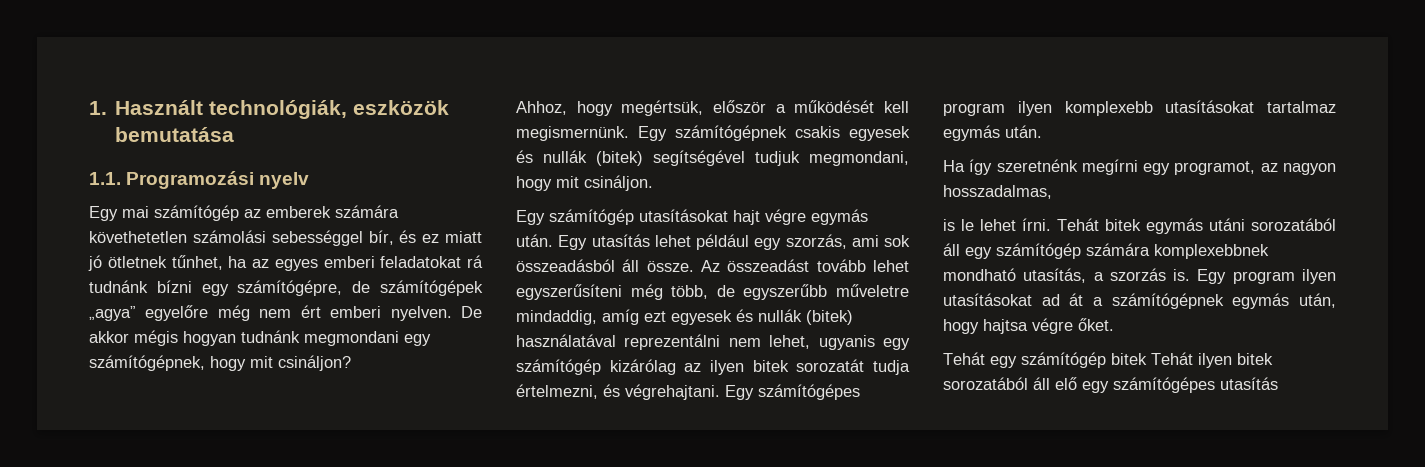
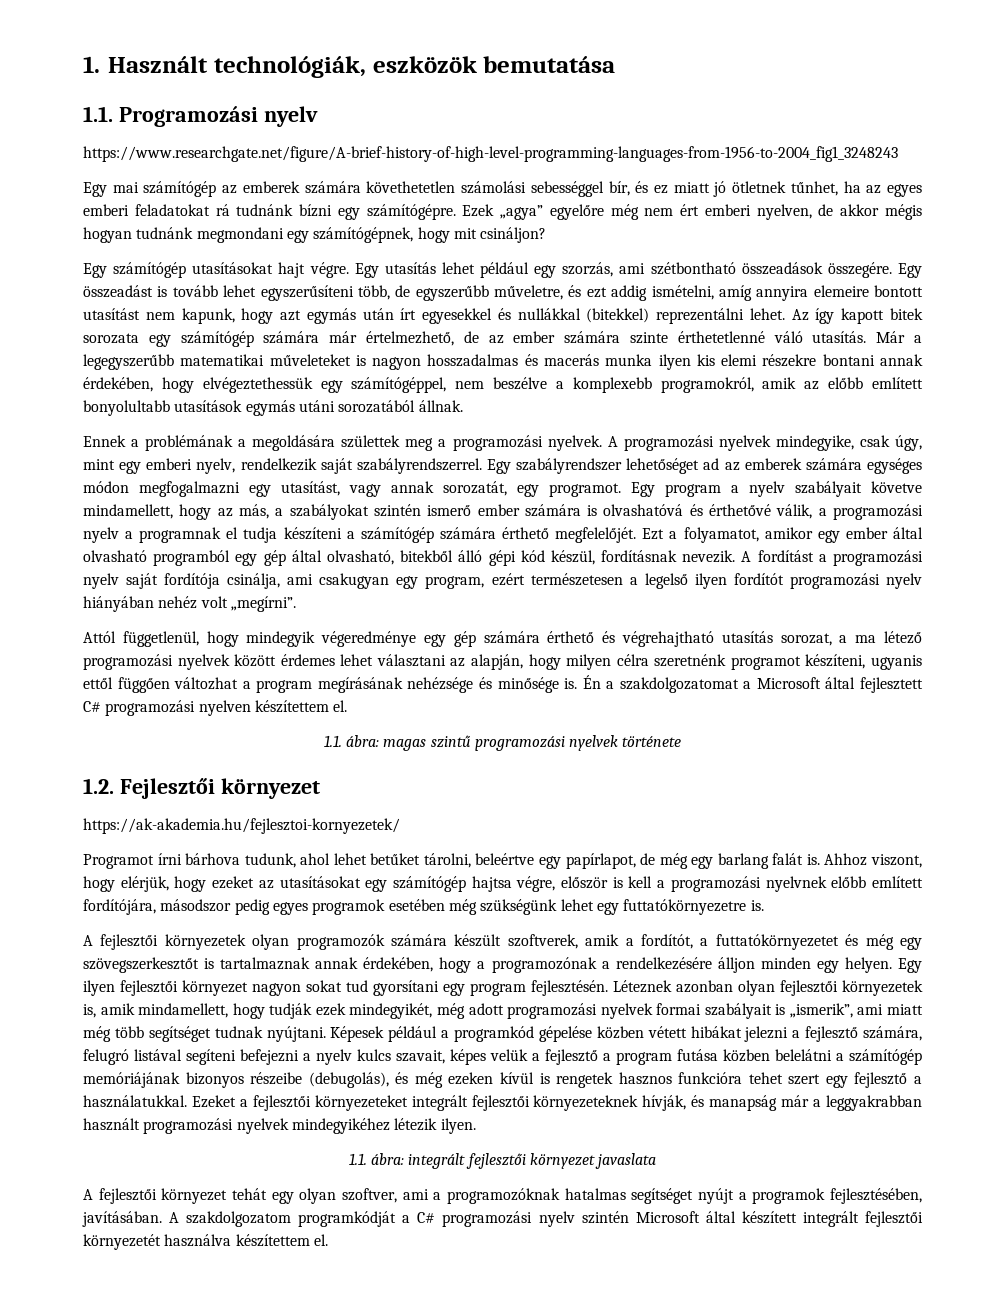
(310, 180) none -> [83,146,898,162] // https://www.researchgate.net/figure/A-brief-history-of-high-level-programming-languages-from-1956-to-2004_fig1_3248243
[237,280,483,296] számítógépre, de számítógépek -> [366,204,495,220] számítógépre. Ezek
[390,306,482,321] nyelven. De -> [756,204,834,220] nyelven, de
[516,100,909,116] [516,125,910,141] [516,150,909,166] [516,175,653,191] // Ahhoz, hogy megértsük, először a működését kell megismernünk. Egy számítógépnek csakis egyesek és nullák (bitek) segítségével tudjuk megmondani, hogy mit csináljon. -> (547, 235) none
[765,209,868,225] [516,234,553,247] végre egymás után. -> [309,262,349,278] végre.
[884,235,910,247] [516,259,810,272] sok összeadásból áll össze. Az összeadást -> [650,262,922,278] [83,285,168,298] szétbontható összeadások összegére. Egy összeadást is
[630,284,663,300] még -> (354, 293) none
[836,284,909,297] [516,309,853,325] [516,334,910,350] [516,359,910,375] [516,384,860,400] [943,100,1336,116] [943,125,1042,141] [943,159,1336,175] [943,185,1052,199] [943,218,1336,234] [943,243,1269,259] [943,268,1336,284] [943,293,1336,309] [943,318,1114,334] [943,352,1273,368] [943,377,1278,393] műveletre mindaddig, amíg ezt egyesek és nullák (bitek) használatával reprezentálni nem lehet, ugyanis egy számítógép kizárólag az ilyen bitek sorozatát tudja értelmezni, és végrehajtani. Egy számítógépes program ilyen komplexebb utasításokat tartalmaz egymás után. // Ha így szeretnénk megírni egy programot, az nagyon hosszadalmas, // is le lehet írni. Tehát bitek egymás utáni sorozatából áll egy számítógép számára komplexebbnek mondható utasítás, a szorzás is. Egy program ilyen utasításokat ad át a számítógépnek egymás után, hogy hajtsa végre őket. // Tehát egy számítógép bitek Tehát ilyen bitek sorozatából áll elő egy számítógépes utasítás -> [494,285,923,301] [83,308,923,324] [83,331,922,347] [83,354,924,370] [83,377,923,393] [83,400,463,416] [83,435,923,451] [83,458,922,474] [83,481,922,497] [83,504,923,520] [83,527,924,543] [83,550,923,566] [83,573,923,589] [83,596,296,612] [83,631,922,647] [83,654,922,670] [83,675,923,693] [83,700,348,716] [323,735,682,751] [83,778,320,799] [83,818,400,834] [83,853,922,869] [83,876,924,892] [83,899,764,915] [83,934,922,950] [83,957,922,973] [83,980,923,996] [83,1003,923,1019] [83,1026,922,1042] [83,1049,922,1065] [83,1072,922,1088] [83,1095,922,1111] [83,1118,476,1134] [348,1153,657,1169] [83,1188,922,1204] [82,1211,924,1227] [83,1234,328,1250] műveletre, és ezt addig ismételni, amíg annyira elemeire bontott utasítást nem kapunk, hogy azt egymás után írt egyesekkel és nullákkal (bitekkel) reprezentálni lehet. Az így kapott bitek sorozata egy számítógép számára már értelmezhető, de az ember számára szinte érthetetlenné váló utasítás. Már a legegyszerűbb matematikai műveleteket is nagyon hosszadalmas és macerás munka ilyen kis elemi részekre bontani annak érdekében, hogy elvégeztethessük egy számítógéppel, nem beszélve a komplexebb programokról, amik az előbb említett bonyolultabb utasítások egymás utáni sorozatából állnak. // Ennek a problémának a megoldására születtek meg a programozási nyelvek. A programozási nyelvek mindegyike, csak úgy, mint egy emberi nyelv, rendelkezik saját szabályrendszerrel. Egy szabályrendszer lehetőséget ad az emberek számára egységes módon megfogalmazni egy utasítást, vagy annak sorozatát, egy programot. Egy program a nyelv szabályait követve mindamellett, hogy az más, a szabályokat szintén ismerő ember számára is olvashatóvá és érthetővé válik, a programozási nyelv a programnak el tudja készíteni a számítógép számára érthető megfelelőjét. Ezt a folyamatot, amikor egy ember által olvasható programból egy gép által olvasható, bitekből álló gépi kód készül, fordításnak nevezik. A fordítást a programozási nyelv saját fordítója csinálja, ami csakugyan egy program, ezért természetesen a legelső ilyen fordítót programozási nyelv hiányában nehéz volt „megírni”. // Attól függetlenül, hogy mindegyik végeredménye egy gép számára érthető és végrehajtható utasítás sorozat, a ma létező programozási nyelvek között érdemes lehet választani az alapján, hogy milyen célra szeretnénk programot készíteni, ugyanis ettől függően változhat a program megírásának nehézsége és minősége is. Én a szakdolgozatomat a Microsoft által fejlesztett C# programozási nyelven készítettem el. // 1.1. ábra: magas szintű programozási nyelvek története // 1.2. Fejlesztői környezet // https://ak-akademia.hu/fejlesztoi-kornyezetek/ // Programot írni bárhova tudunk, ahol lehet betűket tárolni, beleértve egy papírlapot, de még egy barlang falát is. Ahhoz viszont, hogy elérjük, hogy ezeket az utasításokat egy számítógép hajtsa végre, először is kell a programozási nyelvnek előbb említett fordítójára, másodszor pedig egyes programok esetében még szükségünk lehet egy futtatókörnyezetre is. // A fejlesztői környezetek olyan programozók számára készült szoftverek, amik a fordítót, a futtatókörnyezetet és még egy szövegszerkesztőt is tartalmaznak annak érdekében, hogy a programozónak a rendelkezésére álljon minden egy helyen. Egy ilyen fejlesztői környezet nagyon sokat tud gyorsítani egy program fejlesztésén. Léteznek azonban olyan fejlesztői környezetek is, amik mindamellett, hogy tudják ezek mindegyikét, még adott programozási nyelvek formai szabályait is „ismerik”, ami miatt még több segítséget tudnak nyújtani. Képesek például a programkód gépelése közben vétett hibákat jelezni a fejlesztő számára, felugró listával segíteni befejezni a nyelv kulcs szavait, képes velük a fejlesztő a program futása közben belelátni a számítógép memóriájának bizonyos részeibe (debugolás), és még ezeken kívül is rengetek hasznos funkcióra tehet szert egy fejlesztő a használatukkal. Ezeket a fejlesztői környezeteket integrált fejlesztői környezeteknek hívják, és manapság már a leggyakrabban használt programozási nyelvek mindegyikéhez létezik ilyen. // 1.1. ábra: integrált fejlesztői környezet javaslata // A fejlesztői környezet tehát egy olyan szoftver, ami a programozóknak hatalmas segítséget nyújt a programok fejlesztésében, javításában. A szakdolgozatom programkódját a C# programozási nyelv szintén Microsoft által készített integrált fejlesztői környezetét használva készítettem el.

